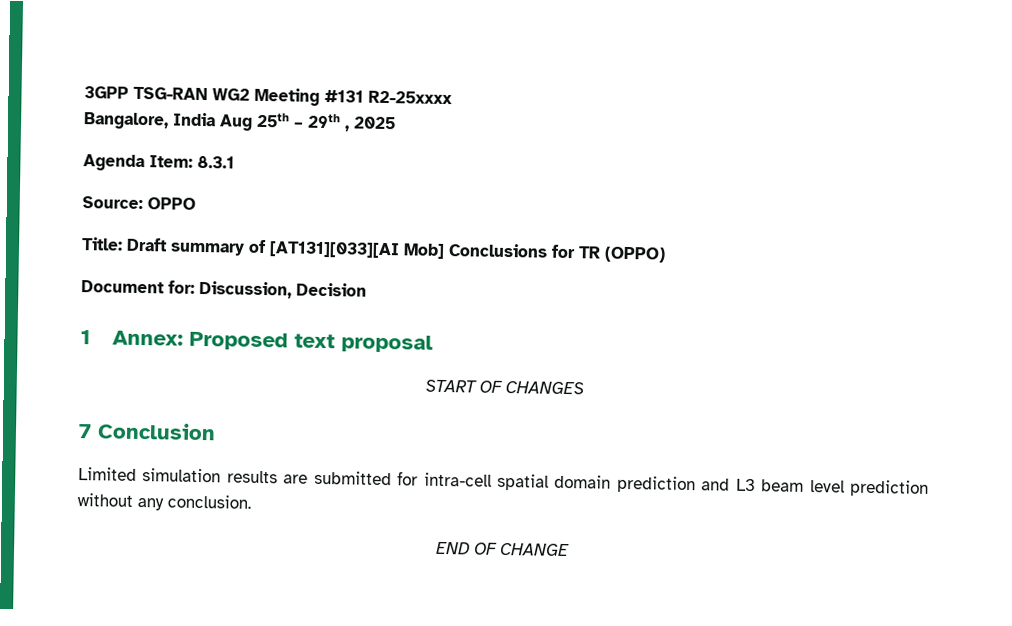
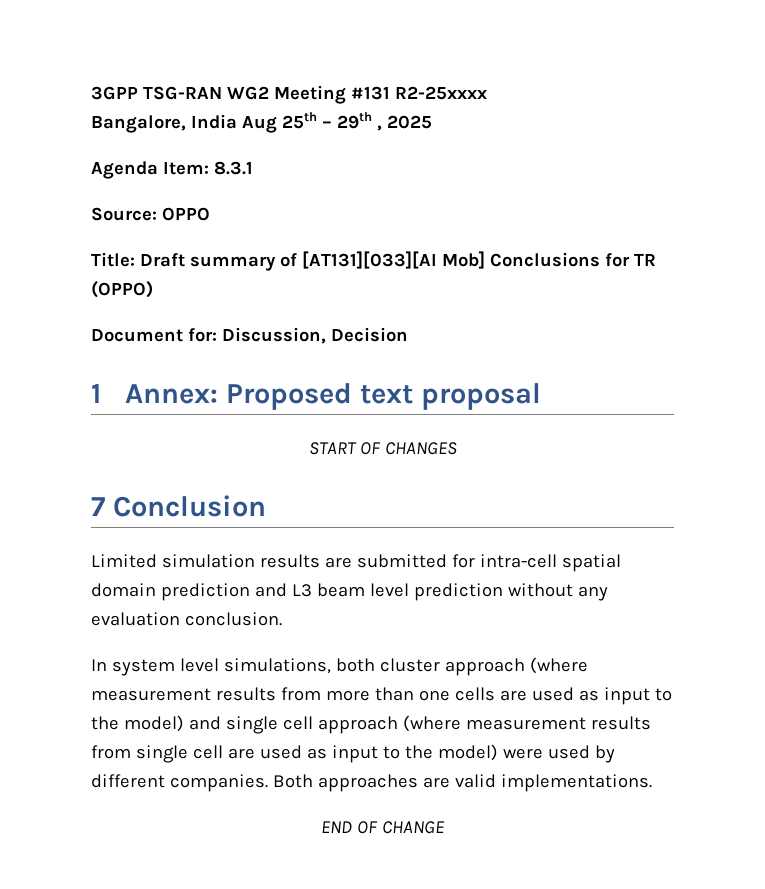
(164, 504) none -> [91,612,180,626] evaluation
(251, 501) none -> [91,657,588,676] [91,687,672,705] [91,715,651,734] [91,744,615,763] [91,774,652,792] // In system level simulations, both cluster approach (where measurement results from more than one cells are used as input to the model) and single cell approach (where measurement results from single cell are used as input to the model) were used by different companies. Both approaches are valid implementations.

